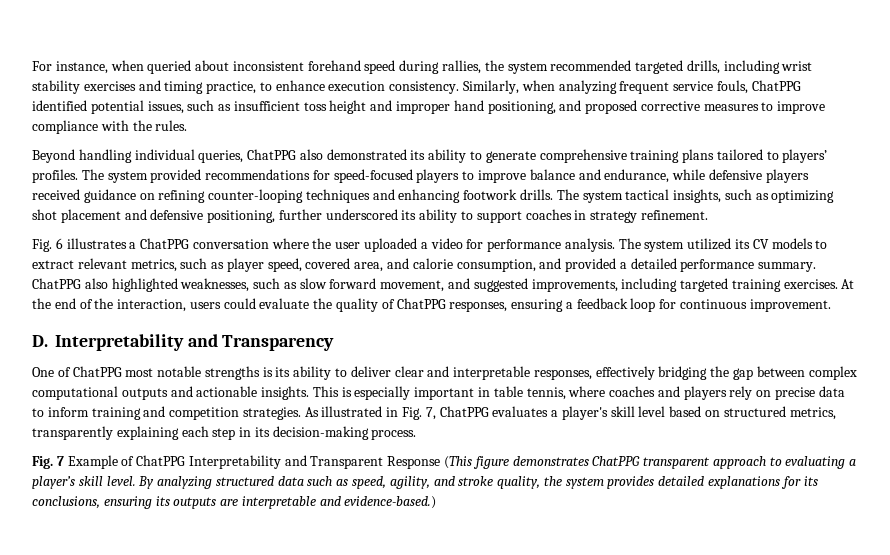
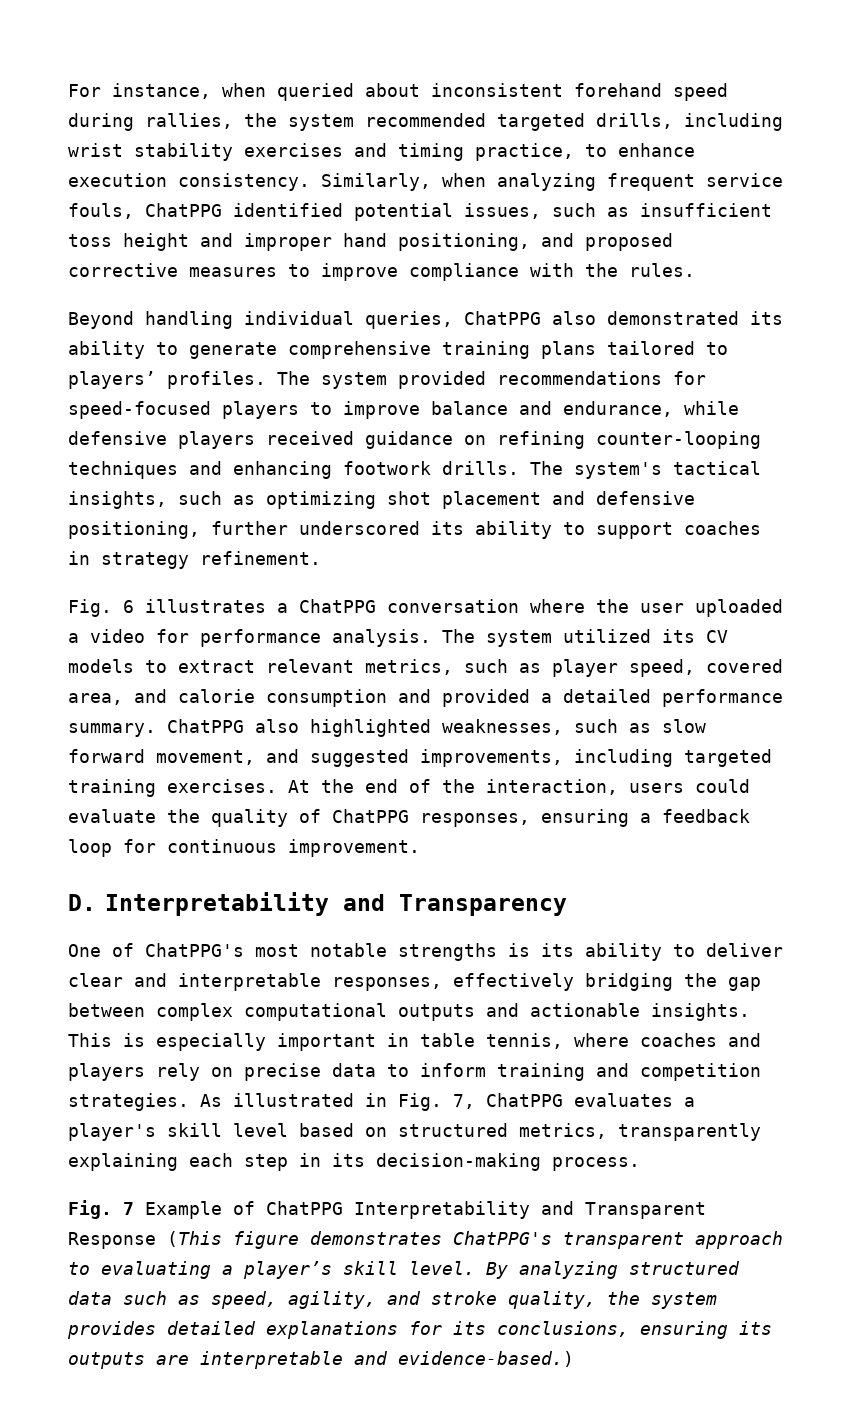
[582,191,623,203] system -> [574,462,662,479] system's
[456,259,536,272] consumption, -> [266,689,387,707] consumption
[72,366,122,377] ChatPPG -> [145,943,244,957] ChatPPG's
[592,456,641,466] ChatPPG -> [453,1231,552,1245] ChatPPG's

